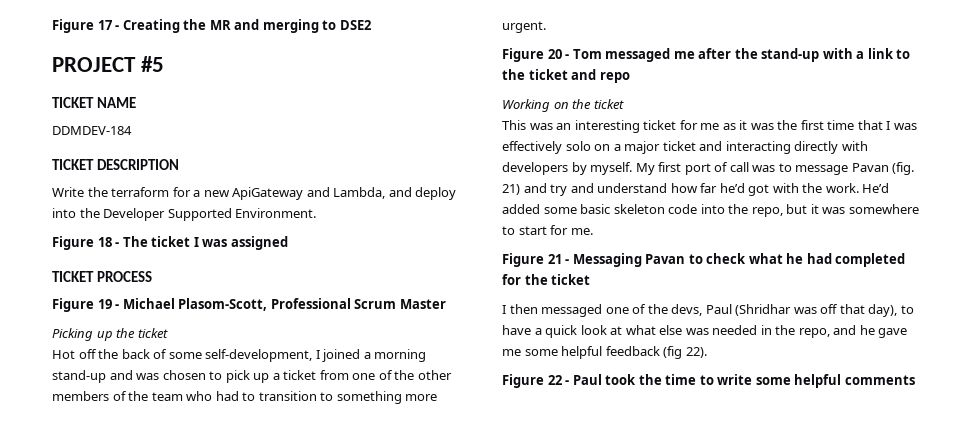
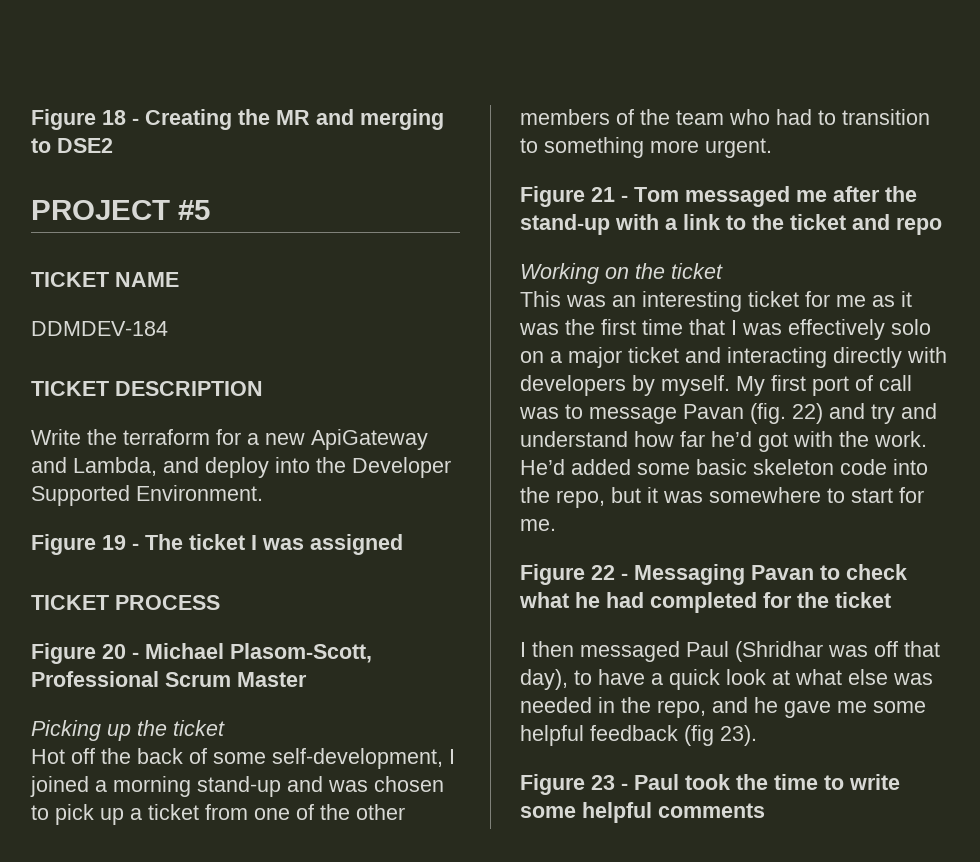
[52,19,112,33] Figure 17 -> [31,109,126,130] Figure 18
[97,237,112,247] 18 -> [102,535,126,550] 19
[97,299,112,309] 19 -> [102,644,126,659] 20
[547,49,562,59] 20 -> [591,187,615,202] 21
[502,184,520,195] 21) -> [792,403,823,424] 22)
[547,254,562,264] 21 -> [591,565,615,580] 22
[605,304,703,316] one of the devs, -> (680, 651) none
[685,347,707,358] [502,374,562,388] 22). // Figure 22 -> [720,725,757,746] [520,774,615,795] 23). // Figure 23

